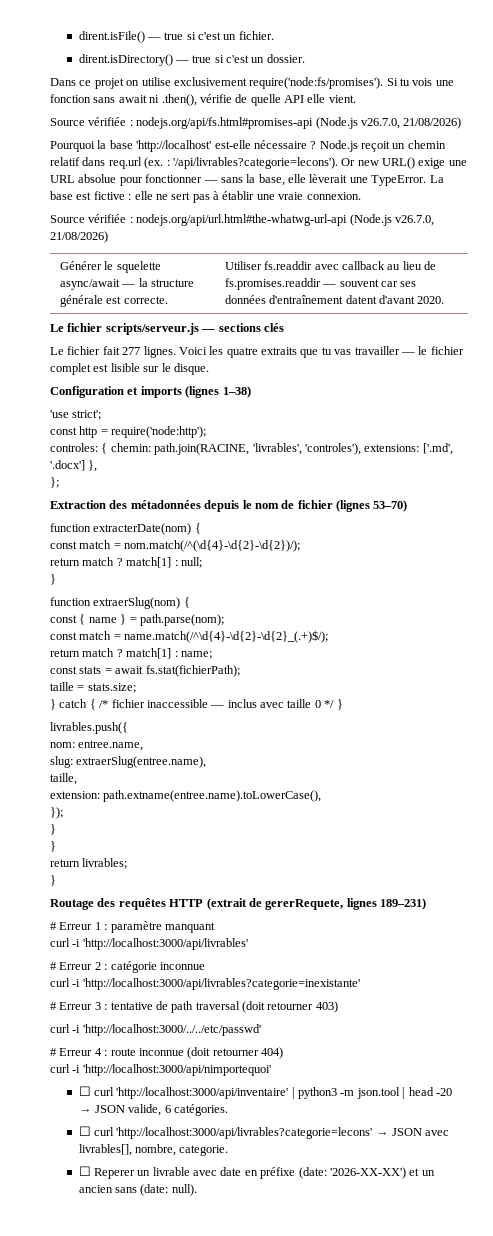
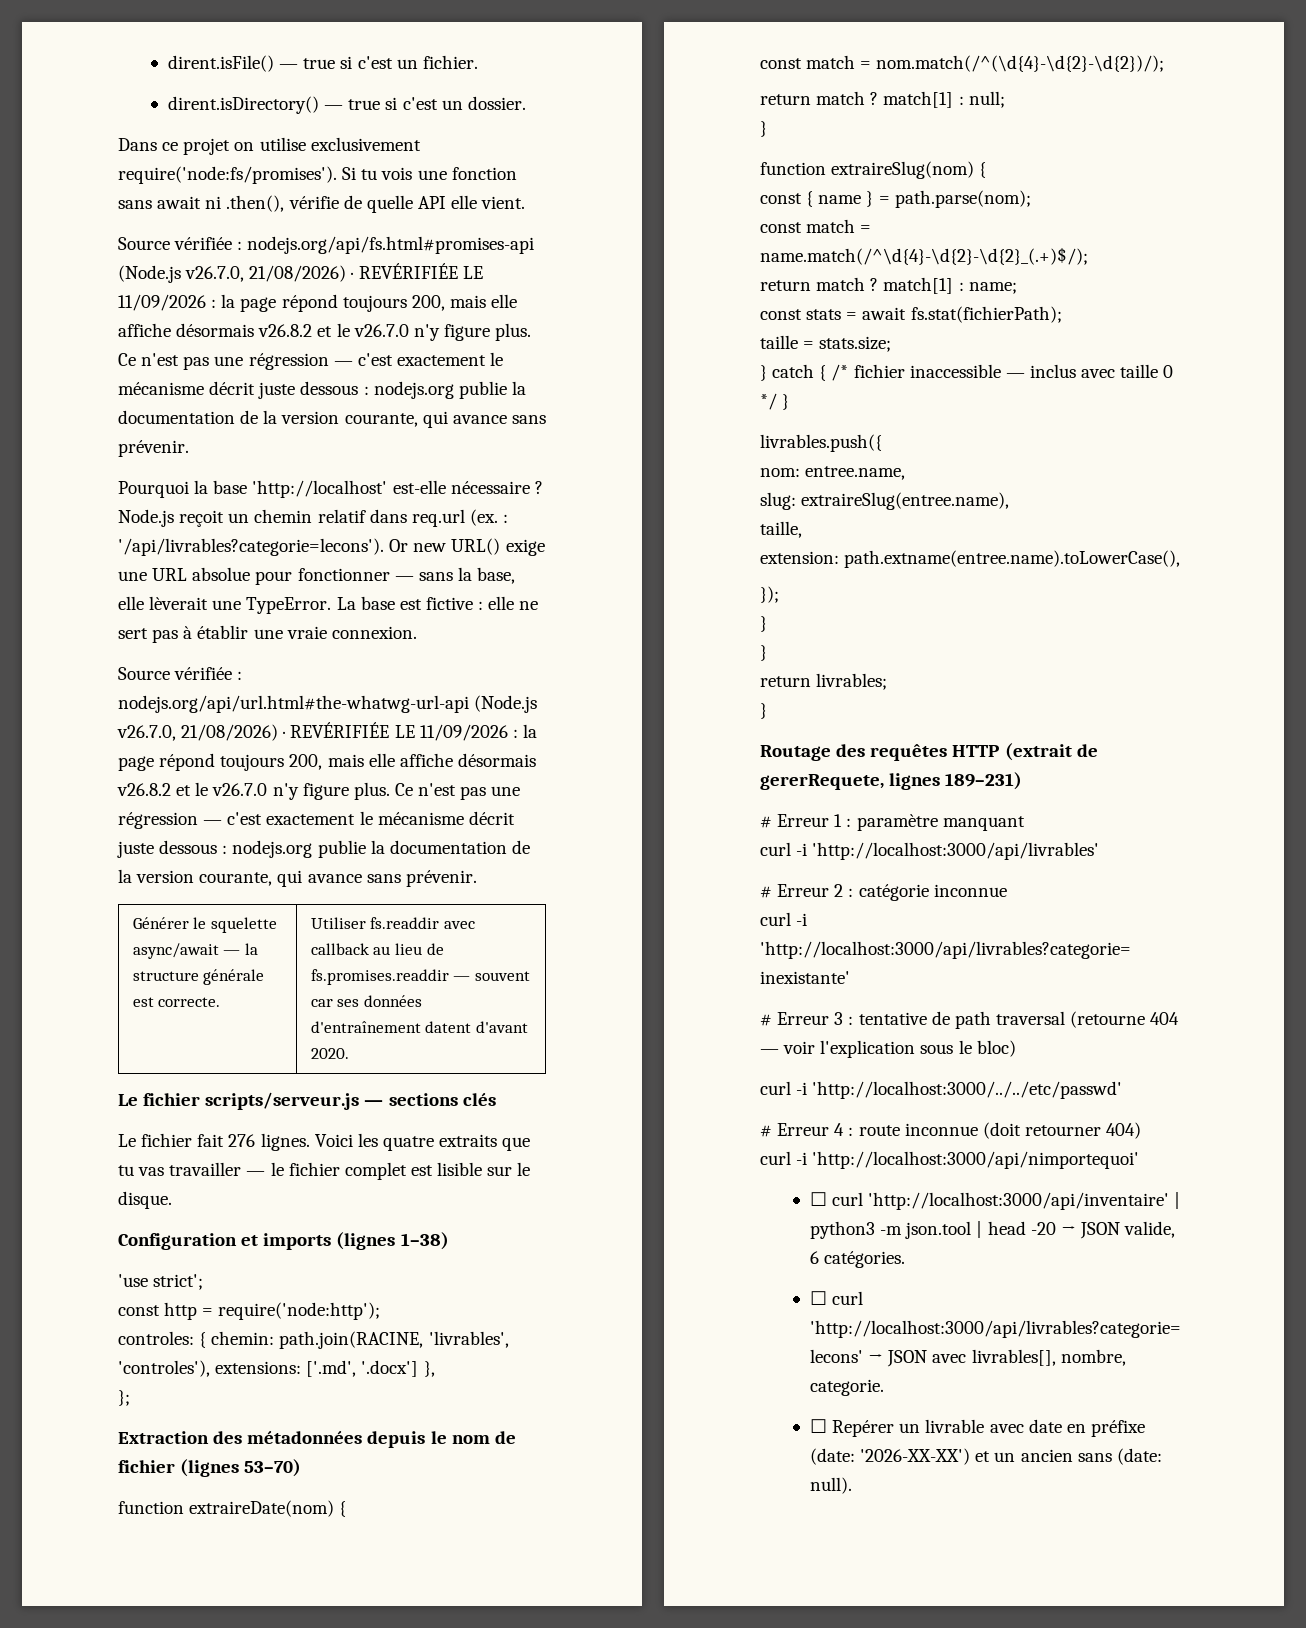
(462, 123) none -> [351,263,483,279] [118,294,518,312] [118,323,532,341] [118,352,504,370] [118,381,526,399] [118,410,546,428] [118,440,189,457] · REVÉRIFIÉE LE 11/09/2026 : la page répond toujours 200, mais elle affiche désormais v26.8.2 et le v26.7.0 n'y figure plus. Ce n'est pas une régression — c'est exactement le mécanisme décrit juste dessous : nodejs.org publie la documentation de la version courante, qui avance sans prévenir.
(108, 237) none -> [283,722,537,741] [118,753,536,771] [117,782,521,800] [118,811,515,829] [117,840,530,858] [118,869,477,887] · REVÉRIFIÉE LE 11/09/2026 : la page répond toujours 200, mais elle affiche désormais v26.8.2 et le v26.7.0 n'y figure plus. Ce n'est pas une régression — c'est exactement le mécanisme décrit juste dessous : nodejs.org publie la documentation de la version courante, qui avance sans prévenir.
[122,347,141,355] 277 -> [228,1134,256,1147] 276
[93,523,192,535] extracterDate(nom) -> [189,1500,335,1517] extraireDate(nom)
[93,597,181,609] extraerSlug(nom) -> [831,161,975,179] extraireSlug(nom)
[76,756,207,768] extraerSlug(entree.name), -> [801,492,1010,510] extraireSlug(entree.name),
[242,1001,338,1013] (doit retourner 403) -> [1070,1011,1180,1028] [760,1040,1016,1058] (retourne 404 — voir l'explication sous le bloc)
[93,1168,135,1179] Reperer -> [832,1420,895,1437] Repérer

